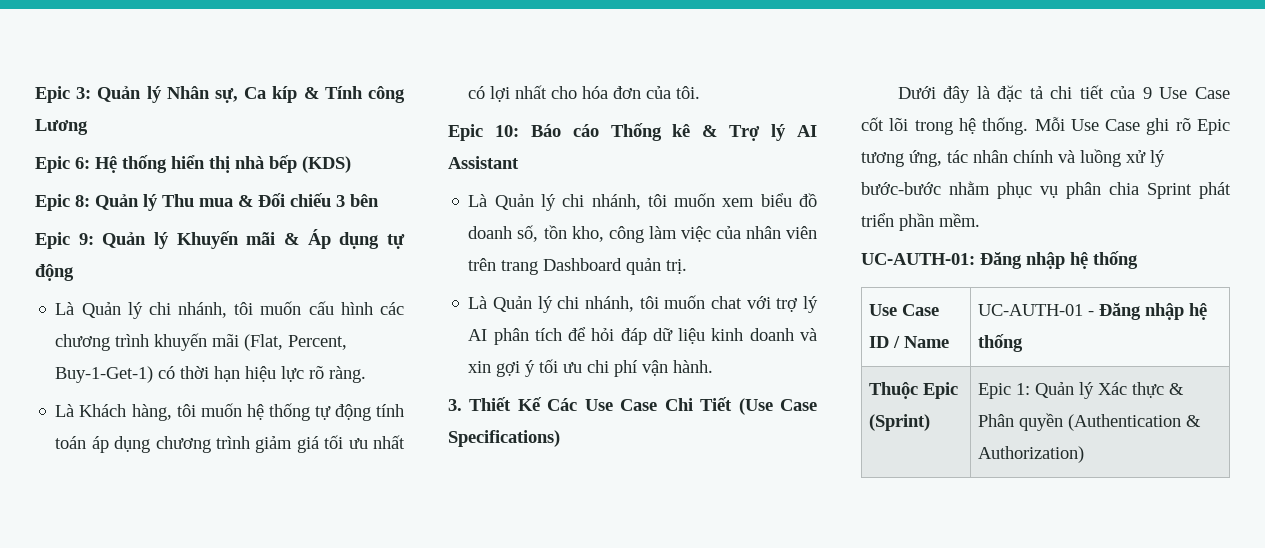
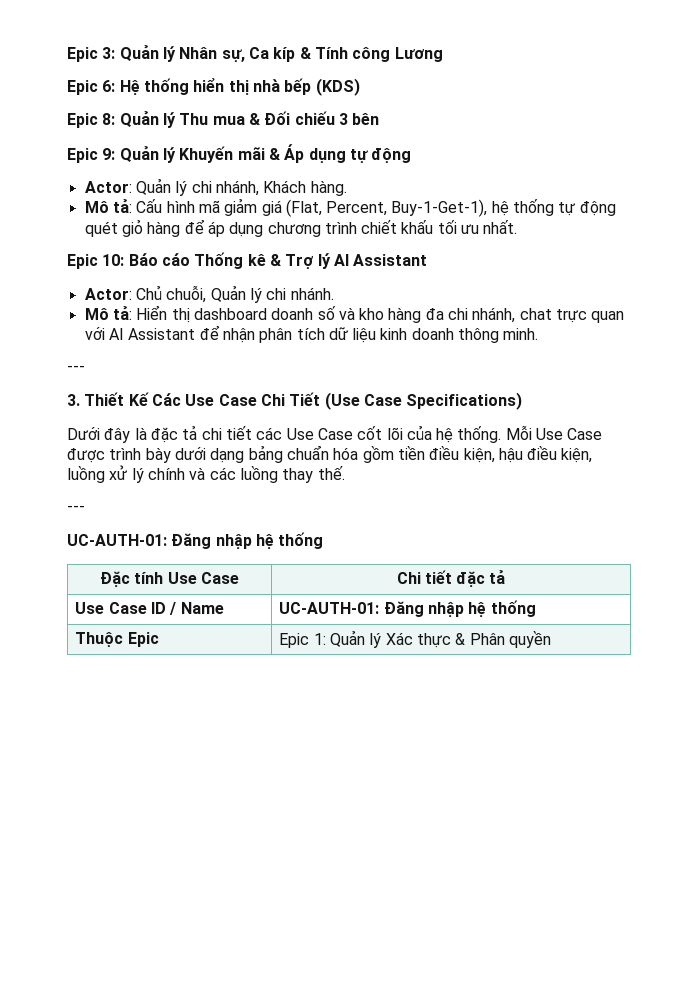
[55,301,405,319] [55,333,348,351] [55,366,367,383] [55,403,404,421] [55,435,406,453] [468,85,701,102] Là Quản lý chi nhánh, tôi muốn cấu hình các chương trình khuyến mãi (Flat, Percent, Buy-1-Get-1) có thời hạn hiệu lực rõ ràng. // Là Khách hàng, tôi muốn hệ thống tự động tính toán áp dụng chương trình giảm giá tối ưu nhất có lợi nhất cho hóa đơn của tôi. -> [84,178,347,196] [84,198,616,217] [84,219,518,237] Actor: Quản lý chi nhánh, Khách hàng. // Mô tả: Cấu hình mã giảm giá (Flat, Percent, Buy-1-Get-1), hệ thống tự động quét giỏ hàng để áp dụng chương trình chiết khấu tối ưu nhất.
[468,193,817,211] [468,225,817,243] [468,258,688,275] [468,295,818,313] [468,327,817,345] [468,359,714,377] Là Quản lý chi nhánh, tôi muốn xem biểu đồ doanh số, tồn kho, công làm việc của nhân viên trên trang Dashboard quản trị. // Là Quản lý chi nhánh, tôi muốn chat với trợ lý AI phân tích để hỏi đáp dữ liệu kinh doanh và xin gợi ý tối ưu chi phí vận hành. -> [84,285,334,303] [84,305,625,323] [84,325,539,343] [67,365,85,372] Actor: Chủ chuỗi, Quản lý chi nhánh. // Mô tả: Hiển thị dashboard doanh số và kho hàng đa chi nhánh, chat trực quan với AI Assistant để nhận phân tích dữ liệu kinh doanh thông minh. // ---
[1110,86,1152,99] của 9 -> [256,427,283,440] các
[914,120,953,135] trong -> [406,425,432,440] của
[1146,118,1230,135] [861,149,1165,167] [861,181,1231,199] [861,213,980,231] [861,251,1138,269] ghi rõ Epic tương ứng, tác nhân chính và luồng xử lý bước-bước nhằm phục vụ phân chia Sprint phát triển phần mềm. // UC-AUTH-01: Đăng nhập hệ thống -> [67,445,593,463] [67,465,345,483] [67,505,85,512] [67,532,324,549] [100,571,239,587] [396,570,506,587] được trình bày dưới dạng bảng chuẩn hóa gồm tiền điều kiện, hậu điều kiện, luồng xử lý chính và các luồng thay thế. // --- // UC-AUTH-01: Đăng nhập hệ thống // Đặc tính Use Case | Chi tiết đặc tả
[978,304,1095,316] UC-AUTH-01 - -> [279,602,380,614] UC-AUTH-01:
[869,414,931,431] (Sprint) -> (159, 639) none
[1068,414,1202,431] [978,446,1085,463] (Authentication & Authorization) -> (551, 639) none

